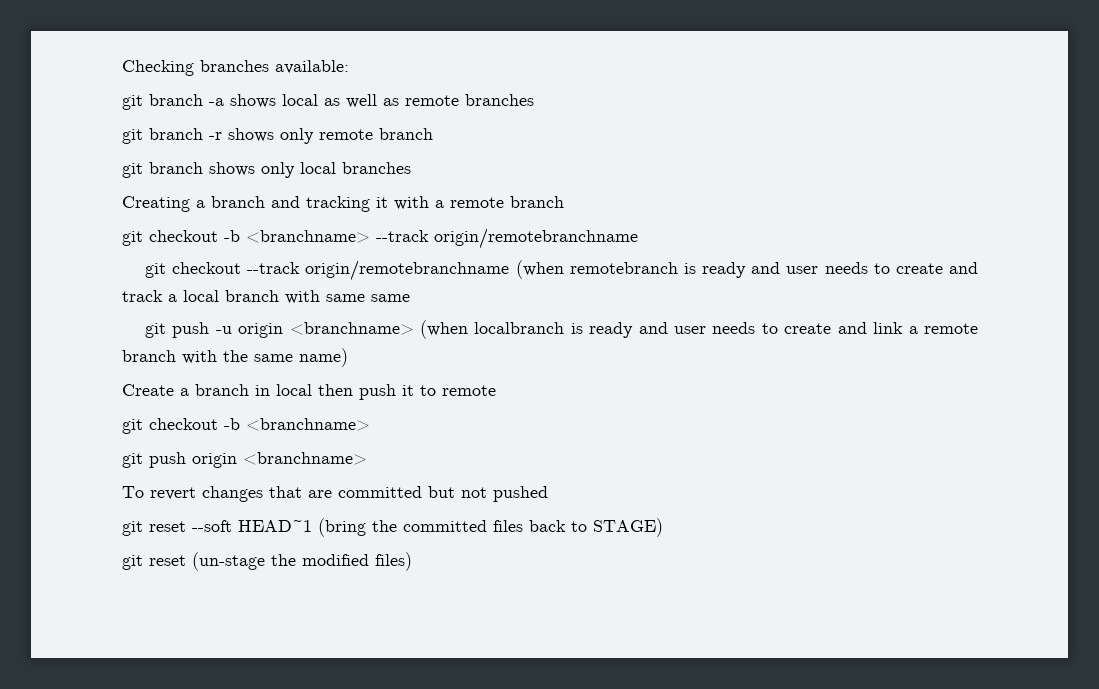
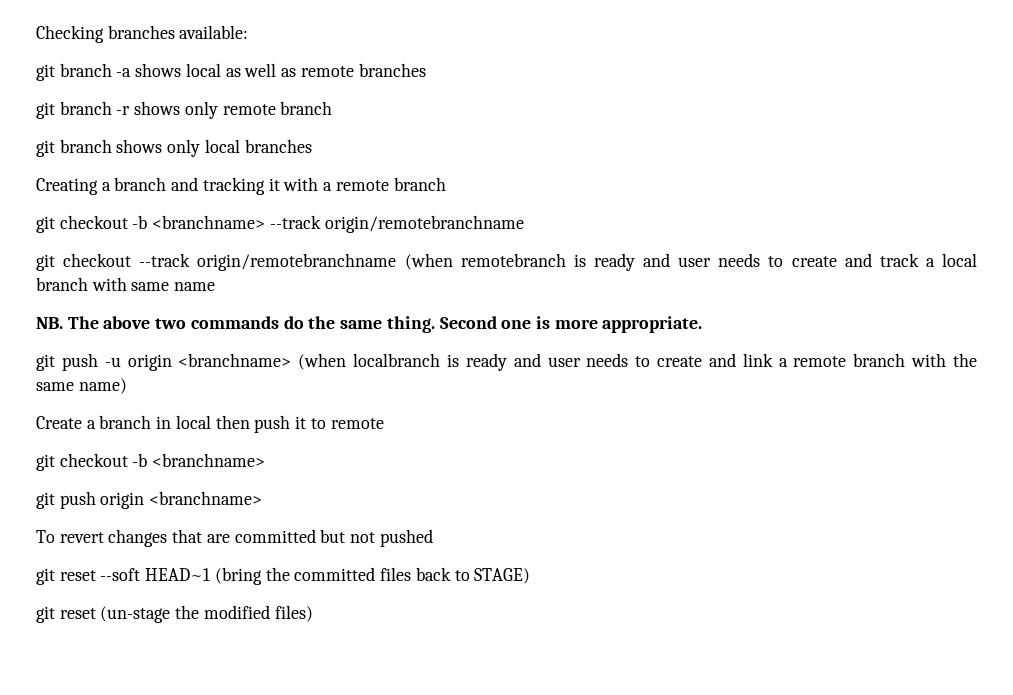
[371,294,410,302] same -> [174,282,216,291] [36,316,703,333] name // NB. The above two commands do the same thing. Second one is more appropriate.

